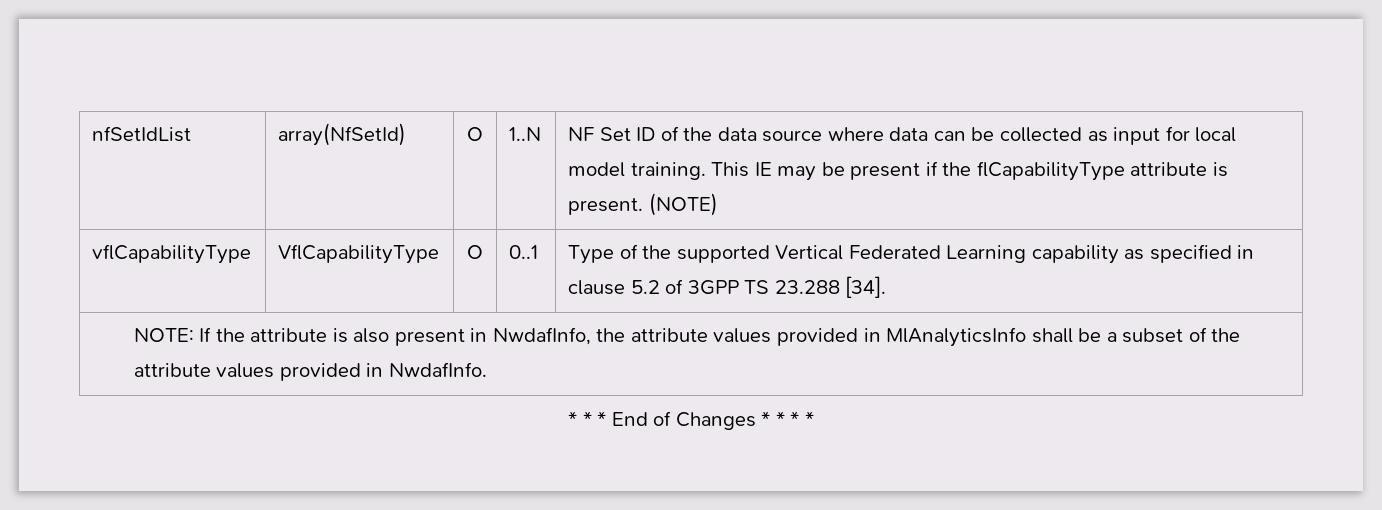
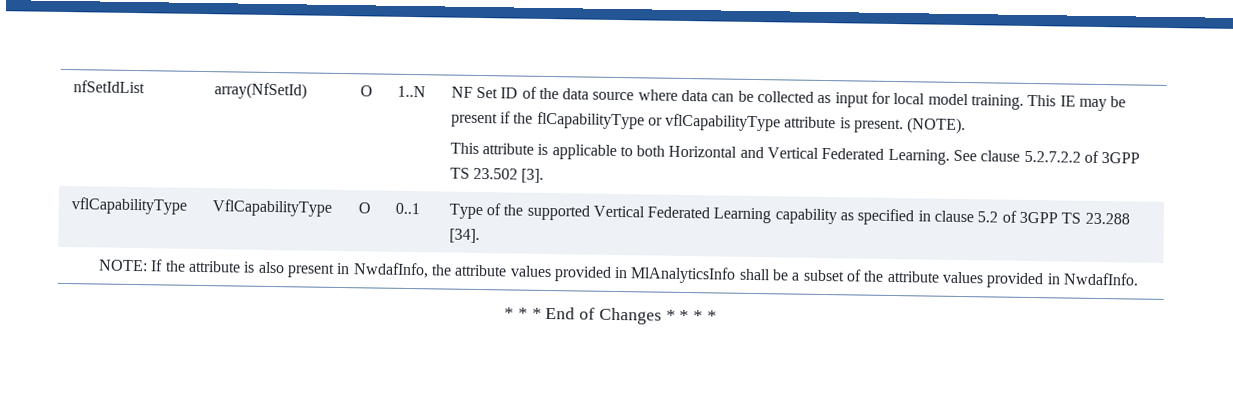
(1125, 171) none -> [647,113,782,132] or vflCapabilityType
[648,193,718,216] (NOTE) -> [907,117,967,135] [449,142,1141,165] [449,167,545,183] (NOTE). // This attribute is applicable to both Horizontal and Vertical Federated Learning. See clause 5.2.7.2.2 of 3GPP TS 23.502 [3].

